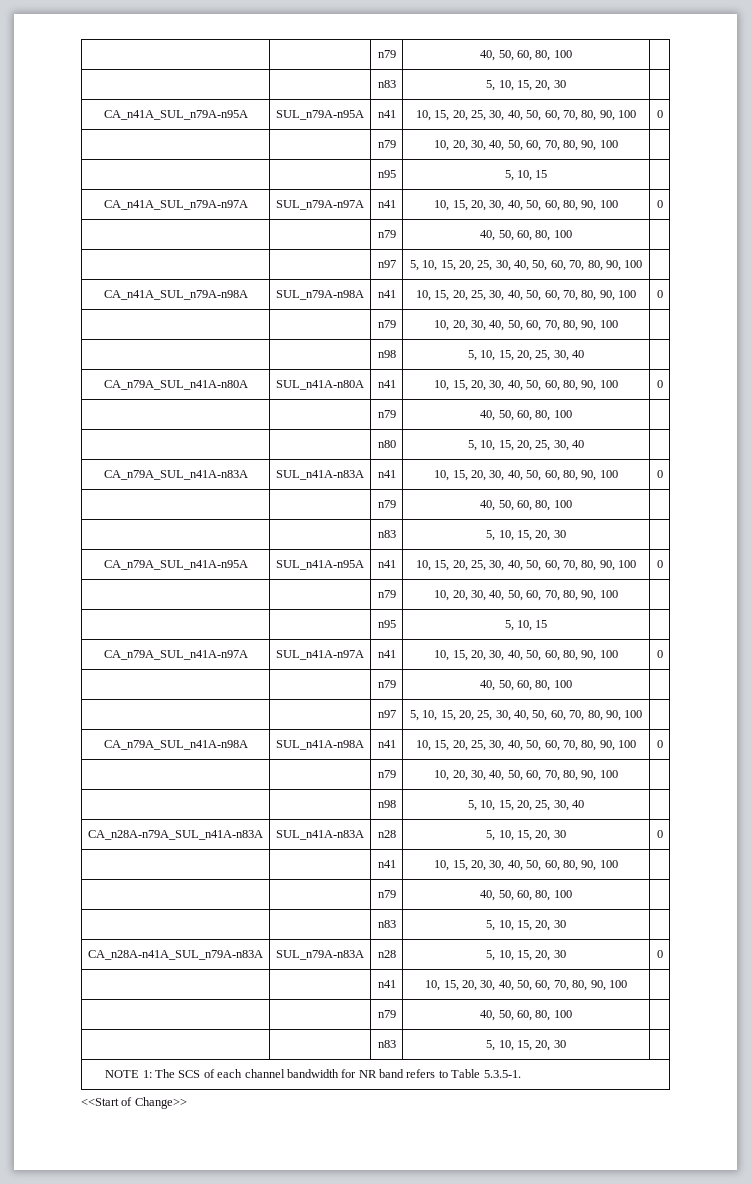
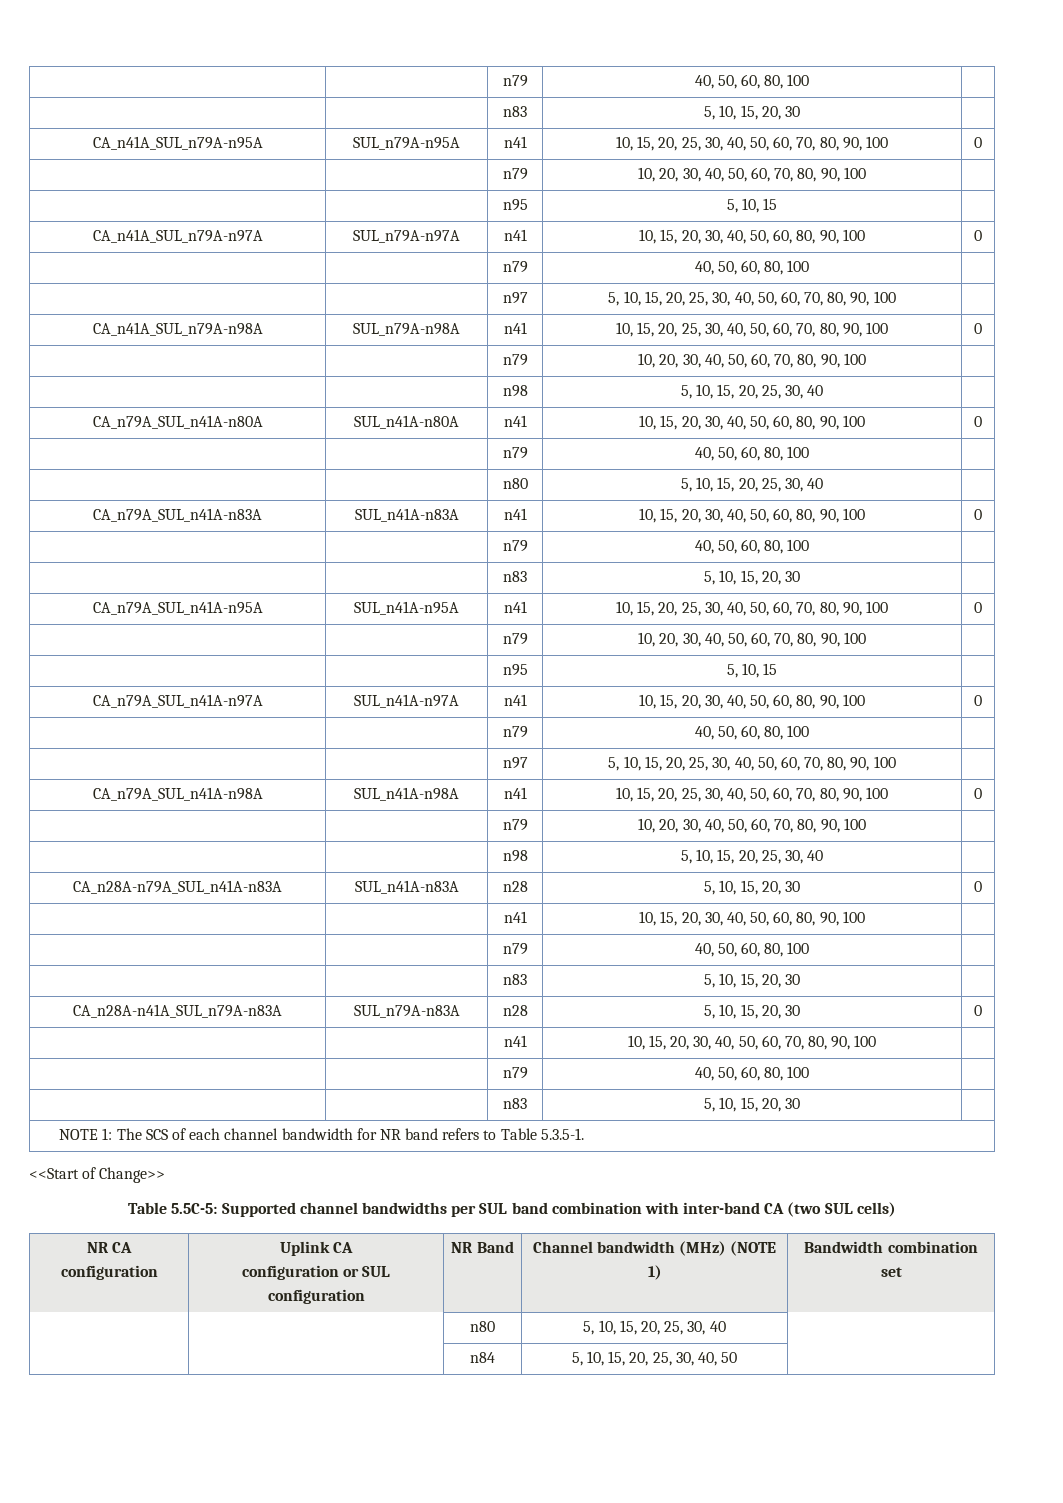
(187, 1103) none -> [128,1202,896,1217] [86,1242,133,1253] [60,1265,158,1280] [279,1241,354,1256] [241,1265,391,1280] [267,1289,365,1304] [451,1241,514,1253] [532,1241,777,1256] [647,1265,662,1280] [804,1241,978,1253] [880,1267,902,1277] [470,1321,495,1332] [583,1320,726,1335] [470,1352,495,1363] [571,1351,738,1366] // Table 5.5C-5: Supported channel bandwidths per SUL band combination with inter-band CA (two SUL cells) // NR CA configuration | Uplink CA // configuration or SUL configuration | NR Band | Channel bandwidth (MHz) (NOTE 1) | Bandwidth combination set // | | n80 | 5, 10, 15, 20, 25, 30, 40 | // | | n84 | 5, 10, 15, 20, 25, 30, 40, 50 |

